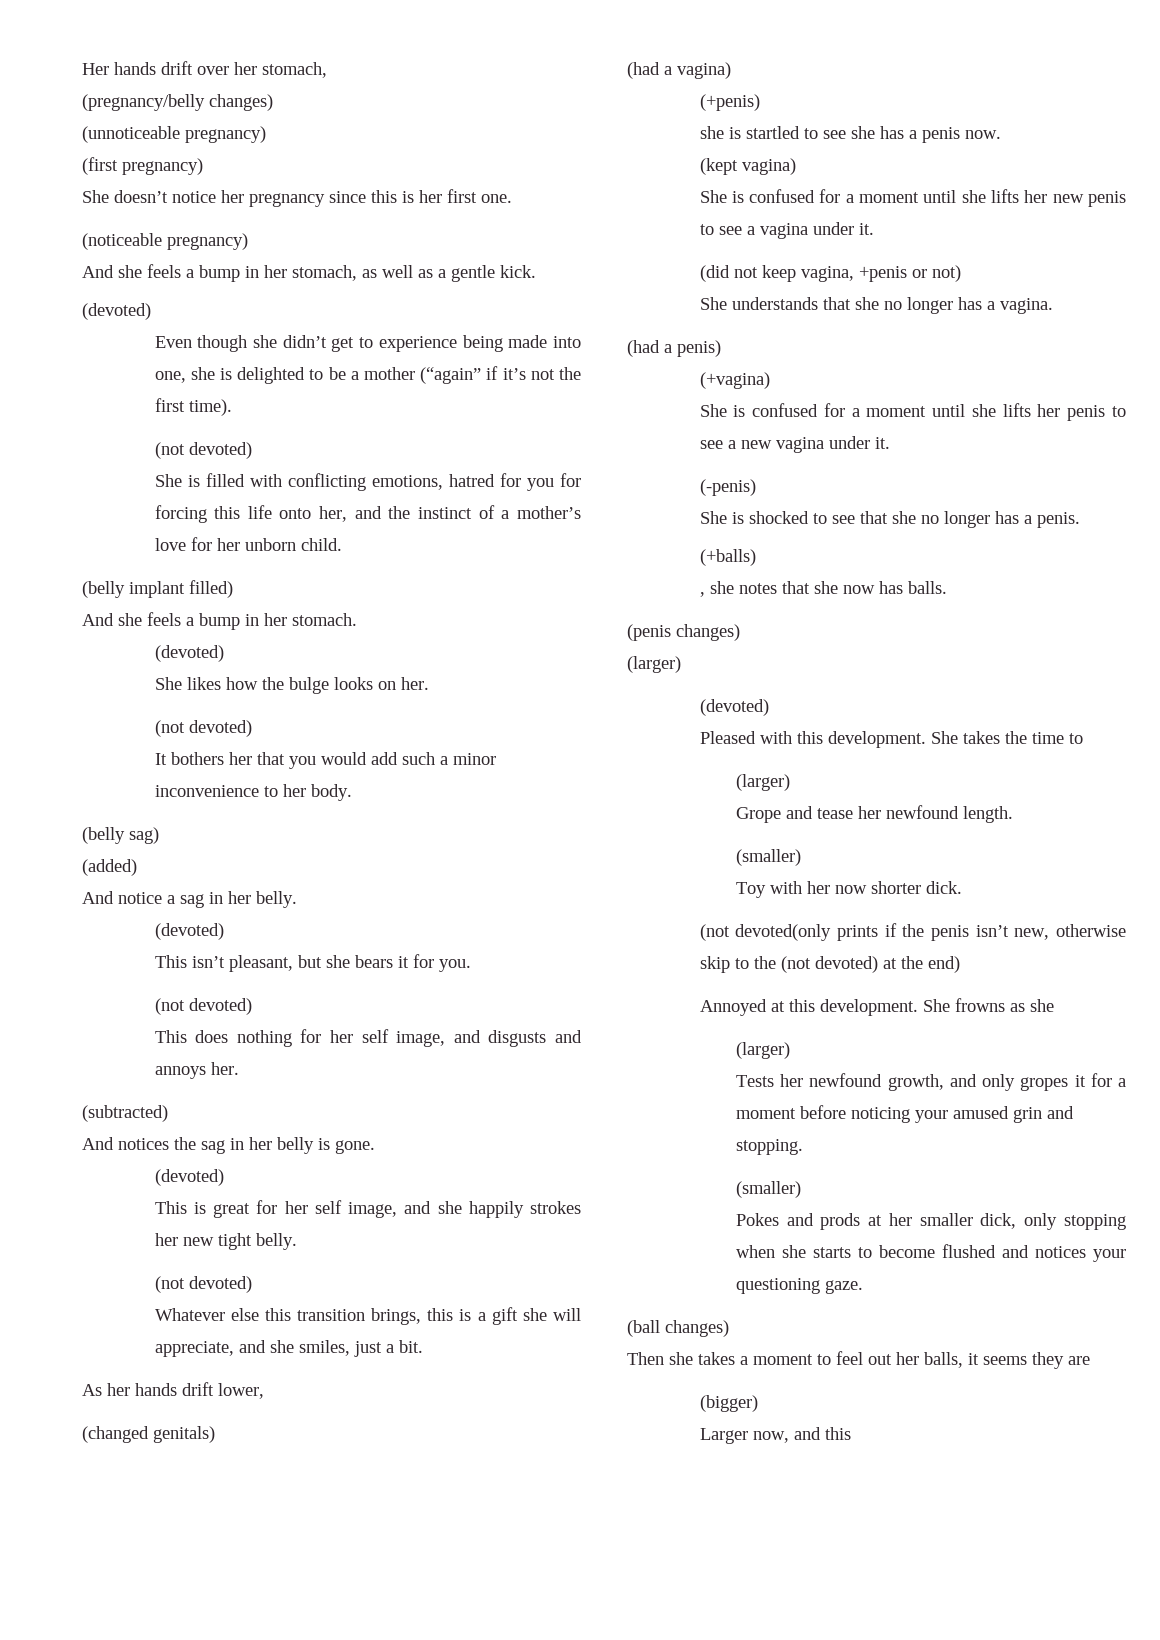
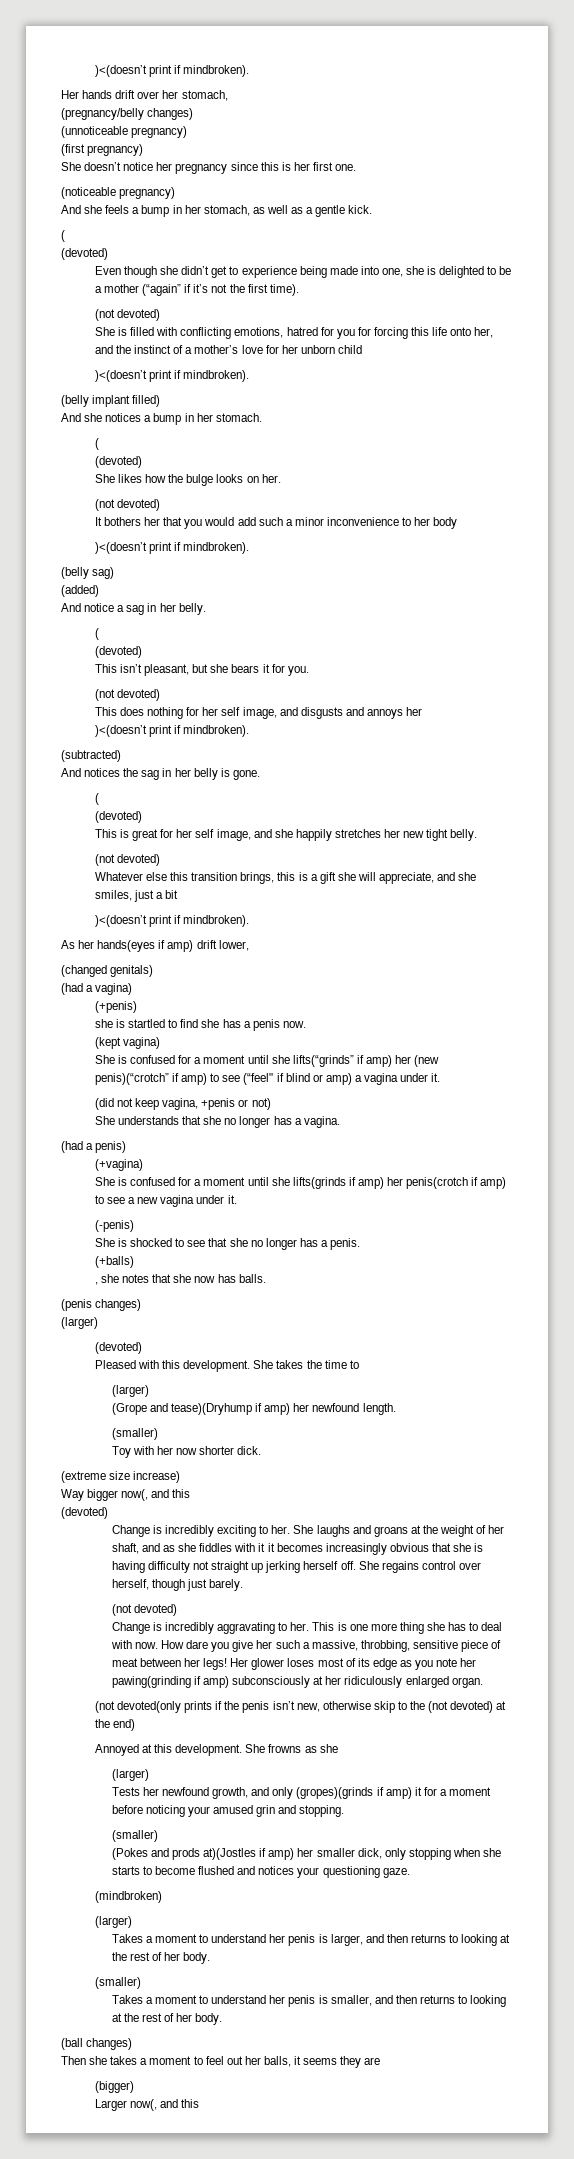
(82, 69) none -> [94,65,250,77] )<(doesn’t print if mindbroken). //
(536, 271) none -> [61,230,65,242] // (
[300,538,342,551] child. -> [337,345,362,354] [94,370,250,382] child // )<(doesn’t print if mindbroken).
[147,612,181,626] feels -> [105,413,142,422] notices
(357, 619) none -> [94,438,99,450] // (
[310,784,352,801] body. -> [433,517,458,529] [94,542,250,554] body // )<(doesn’t print if mindbroken).
(297, 899) none -> [94,628,99,640] // (
[210,1062,239,1075] her. -> [406,707,423,716] [94,725,250,737] her // )<(doesn’t print if mindbroken).
(375, 1147) none -> [94,793,99,805] // (
[530,1201,581,1214] strokes -> [334,829,381,838] stretches
[398,1340,423,1353] bit. -> [165,890,179,899] [94,915,250,927] bit // )<(doesn’t print if mindbroken).
[135,1383,177,1396] hands -> [97,940,194,952] hands(eyes if amp)
[822,130,846,139] see -> [180,1019,199,1028] find
[991,189,1126,207] [699,224,742,235] lifts her new penis to see -> [292,1055,440,1067] [94,1073,352,1085] lifts(“grinds” if amp) her (new penis)(“crotch” if amp) to see (“feel" if blind or amp)
[1002,403,1106,421] lifts her penis -> [292,1177,507,1189] lifts(grinds if amp) her penis(crotch if amp)
[735,806,853,823] Grope and tease -> [111,1403,291,1415] (Grope and tease)(Dryhump if amp)
(962, 887) none -> [61,1471,181,1483] [61,1489,191,1501] [61,1507,108,1519] [111,1525,505,1537] [111,1543,484,1555] [111,1561,481,1573] [111,1579,244,1591] [111,1604,177,1616] [111,1622,503,1634] [110,1640,502,1652] [111,1658,477,1670] [111,1676,483,1688] // (extreme size increase) // Way bigger now(, and this // (devoted) // Change is incredibly exciting to her. She laughs and groans at the weight of her shaft, and as she fiddles with it it becomes increasingly obvious that she is having difficulty not straight up jerking herself off. She regains control over herself, though just barely. // (not devoted) // Change is incredibly aggravating to her. This is one more thing she has to deal with now. How dare you give her such a massive, throbbing, sensitive piece of meat between her legs! Her glower loses most of its edge as you note her pawing(grinding if amp) subconsciously at her ridiculously enlarged organ.
[1020,1077,1069,1091] gropes -> [296,1787,412,1799] (gropes)(grinds if amp)
[735,1213,779,1226] Pokes -> [111,1848,148,1860] (Pokes
[868,1215,883,1226] at -> [203,1848,295,1860] at)(Jostles if amp)
(863, 1287) none -> [94,1891,162,1903] [94,1916,132,1928] [111,1934,511,1946] [111,1952,211,1964] [94,1977,141,1989] [111,1995,507,2007] [111,2013,223,2025] // (mindbroken) // (larger) // Takes a moment to understand her penis is larger, and then returns to looking at the rest of her body. // (smaller) // Takes a moment to understand her penis is smaller, and then returns to looking at the rest of her body.
[752,1431,789,1443] now, -> [129,2099,157,2111] now(,

